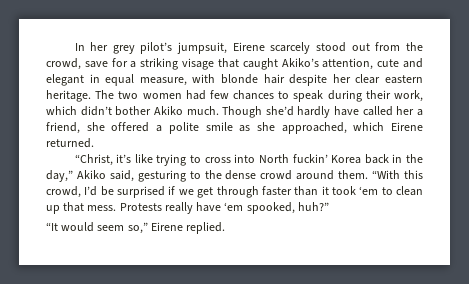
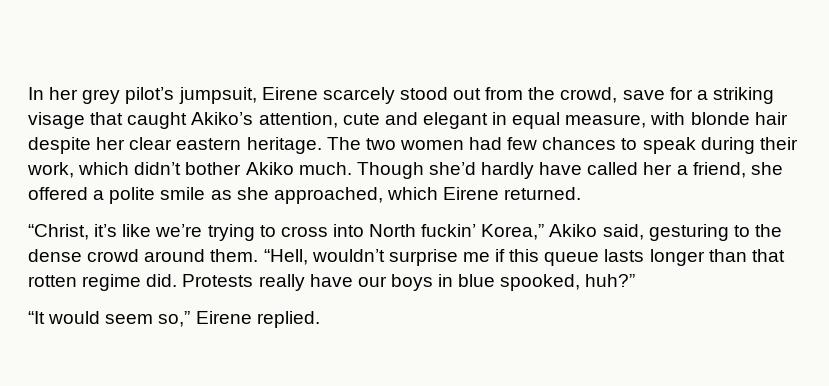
(153, 158) none -> [155,224,203,237] we’re
[331,154,424,164] [46,170,73,182] Korea back in the day,” -> [481,224,545,240] Korea,”
[372,170,423,179] [46,186,423,198] [46,202,244,214] “With this crowd, I’d be surprised if we get through faster than it took ‘em to clean up that mess. Protests really have ‘em -> [263,249,785,266] [28,274,496,291] “Hell, wouldn’t surprise me if this queue lasts longer than that rotten regime did. Protests really have our boys in blue

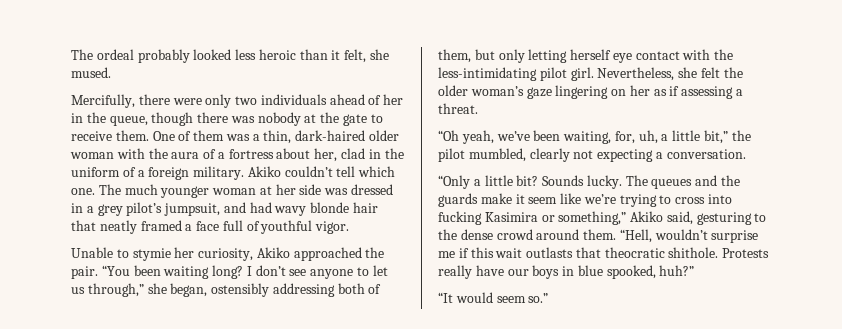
[28,87,774,104] [28,112,788,129] [28,137,798,154] [27,162,783,179] [28,187,582,204] [28,224,118,240] In her grey pilot’s jumpsuit, Eirene scarcely stood out from the crowd, save for a striking visage that caught Akiko’s attention, cute and elegant in equal measure, with blonde hair despite her clear eastern heritage. The two women had few chances to speak during their work, which didn’t bother Akiko much. Though she’d hardly have called her a friend, she offered a polite smile as she approached, which Eirene returned. // “Christ, it’s -> [71,49,390,63] [71,67,111,78] [71,94,404,108] [71,112,383,126] [71,130,400,144] [70,148,404,162] [71,166,396,180] [71,184,394,198] [71,202,379,216] [71,220,350,234] [71,247,385,261] [71,265,388,279] [71,283,382,297] [438,49,734,63] [438,67,743,81] [438,85,744,99] [438,103,478,114] [438,130,751,144] [438,148,746,162] [438,175,741,189] [438,193,558,207] The ordeal probably looked less heroic than it felt, she mused. // Mercifully, there were only two individuals ahead of her in the queue, though there was nobody at the gate to receive them. One of them was a thin, dark-haired older woman with the aura of a fortress about her, clad in the uniform of a foreign military. Akiko couldn’t tell which one. The much younger woman at her side was dressed in a grey pilot’s jumpsuit, and had wavy blonde hair that neatly framed a face full of youthful vigor. // Unable to stymie her curiosity, Akiko approached the pair. “You been waiting long? I don’t see anyone to let us through,” she began, ostensibly addressing both of them, but only letting herself eye contact with the less-intimidating pilot girl. Nevertheless, she felt the older woman’s gaze lingering on her as if assessing a threat. // “Oh yeah, we’ve been waiting, for, uh, a little bit,” the pilot mumbled, clearly not expecting a conversation. // “Only a little bit? Sounds lucky. The queues and the guards make it seem
[369,224,545,240] North fuckin’ Korea,” -> [438,211,627,225] fucking Kasimira or something,”
[544,249,785,266] [28,274,178,291] queue lasts longer than that rotten regime did. -> [495,247,719,258] wait outlasts that theocratic shithole.
[158,311,320,328] so,” Eirene replied. -> [528,293,549,303] so.”

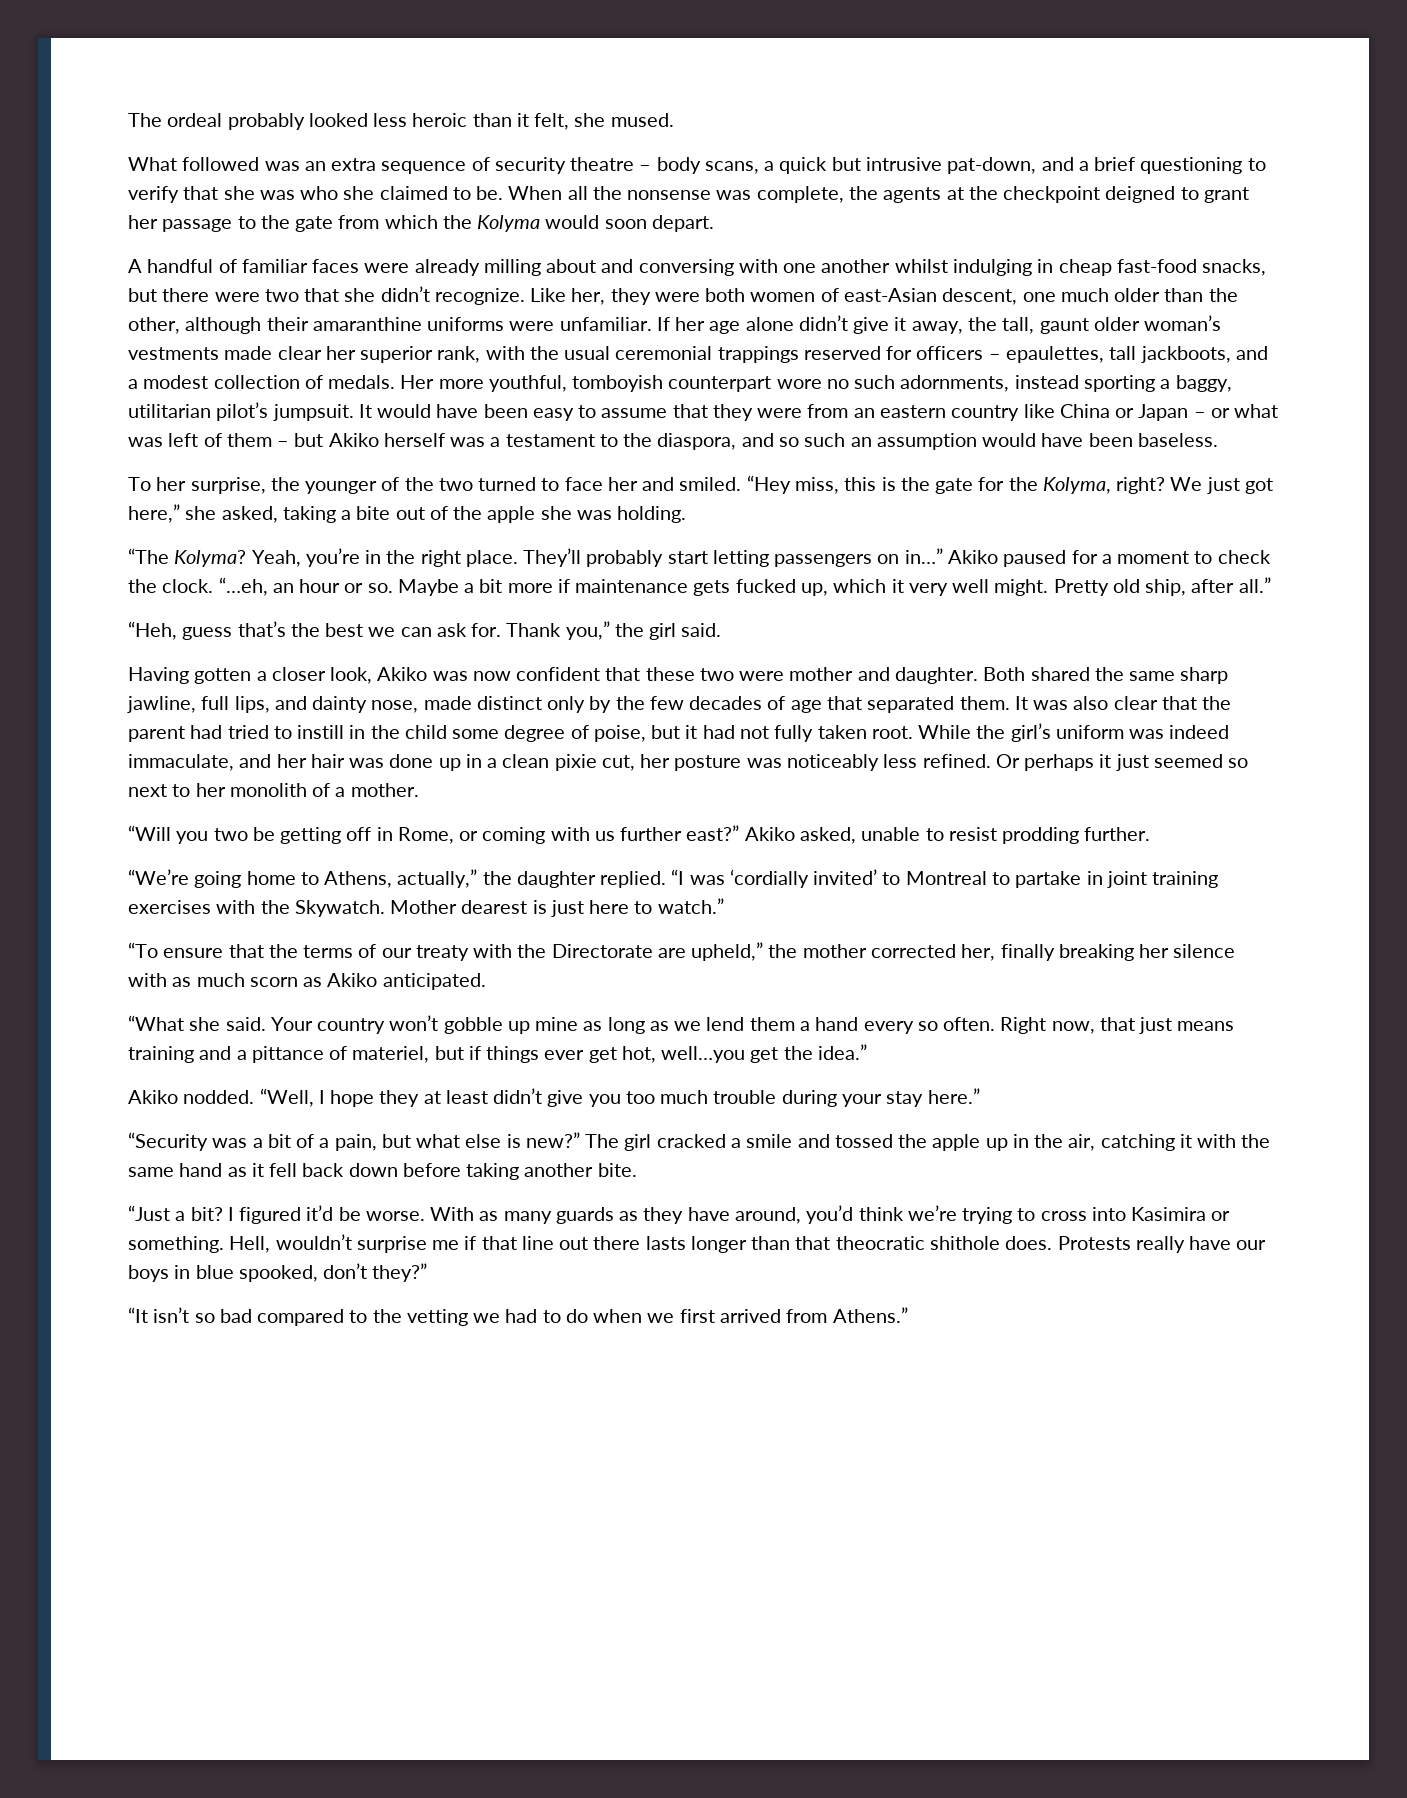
[71,94,404,108] [71,112,383,126] [71,130,400,144] [70,148,404,162] [71,166,396,180] [71,184,394,198] [71,202,379,216] [71,220,350,234] [71,247,385,261] [71,265,388,279] [71,283,382,297] [438,49,734,63] [438,67,743,81] [438,85,744,99] [438,103,478,114] [438,130,751,144] [438,148,746,162] [438,175,741,189] [438,193,582,207] Mercifully, there were only two individuals ahead of her in the queue, though there was nobody at the gate to receive them. One of them was a thin, dark-haired older woman with the aura of a fortress about her, clad in the uniform of a foreign military. Akiko couldn’t tell which one. The much younger woman at her side was dressed in a grey pilot’s jumpsuit, and had wavy blonde hair that neatly framed a face full of youthful vigor. // Unable to stymie her curiosity, Akiko approached the pair. “You been waiting long? I don’t see anyone to let us through,” she began, ostensibly addressing both of them, but only letting herself eye contact with the less-intimidating pilot girl. Nevertheless, she felt the older woman’s gaze lingering on her as if assessing a threat. // “Oh yeah, we’ve been waiting, for, uh, a little bit,” the pilot mumbled, clearly not expecting a conversation. // “Only a little bit? Sounds lucky. The queues and the guards make it seem like -> [128,157,1266,174] [128,186,1249,203] [128,215,714,232] [128,259,1267,276] [128,286,1238,305] [128,315,1222,334] [128,346,1268,363] [128,375,1232,392] [128,402,1279,421] [128,433,1218,450] [128,475,1273,494] [128,504,687,523] [128,548,1271,567] [128,577,1271,596] [128,621,722,640] [128,667,1229,684] [127,696,1232,713] [128,723,1230,742] [128,754,1249,771] [128,783,419,797] [128,825,1151,844] [128,869,1219,888] [128,898,724,917] [128,942,1236,961] [128,973,486,990] [128,1015,1235,1034] [128,1044,867,1063] [128,1088,980,1107] [128,1132,1271,1151] [128,1163,637,1180] [128,1205,904,1224] What followed was an extra sequence of security theatre – body scans, a quick but intrusive pat-down, and a brief questioning to verify that she was who she claimed to be. When all the nonsense was complete, the agents at the checkpoint deigned to grant her passage to the gate from which the Kolyma would soon depart. // A handful of familiar faces were already milling about and conversing with one another whilst indulging in cheap fast-food snacks, but there were two that she didn’t recognize. Like her, they were both women of east-Asian descent, one much older than the other, although their amaranthine uniforms were unfamiliar. If her age alone didn’t give it away, the tall, gaunt older woman’s vestments made clear her superior rank, with the usual ceremonial trappings reserved for officers – epaulettes, tall jackboots, and a modest collection of medals. Her more youthful, tomboyish counterpart wore no such adornments, instead sporting a baggy, utilitarian pilot’s jumpsuit. It would have been easy to assume that they were from an eastern country like China or Japan – or what was left of them – but Akiko herself was a testament to the diaspora, and so such an assumption would have been baseless. // To her surprise, the younger of the two turned to face her and smiled. “Hey miss, this is the gate for the Kolyma, right? We just got here,” she asked, taking a bite out of the apple she was holding. // “The Kolyma? Yeah, you’re in the right place. They’ll probably start letting passengers on in…” Akiko paused for a moment to check the clock. “…eh, an hour or so. Maybe a bit more if maintenance gets fucked up, which it very well might. Pretty old ship, after all.” // “Heh, guess that’s the best we can ask for. Thank you,” the girl said. // Having gotten a closer look, Akiko was now confident that these two were mother and daughter. Both shared the same sharp jawline, full lips, and dainty nose, made distinct only by the few decades of age that separated them. It was also clear that the parent had tried to instill in the child some degree of poise, but it had not fully taken root. While the girl’s uniform was indeed immaculate, and her hair was done up in a clean pixie cut, her posture was noticeably less refined. Or perhaps it just seemed so next to her monolith of a mother. // “Will you two be getting off in Rome, or coming with us further east?” Akiko asked, unable to resist prodding further. // “We’re going home to Athens, actually,” the daughter replied. “I was ‘cordially invited’ to Montreal to partake in joint training exercises with the Skywatch. Mother dearest is just here to watch.” // “To ensure that the terms of our treaty with the Directorate are upheld,” the mother corrected her, finally breaking her silence with as much scorn as Akiko anticipated. // “What she said. Your country won’t gobble up mine as long as we lend them a hand every so often. Right now, that just means training and a pittance of materiel, but if things ever get hot, well…you get the idea.” // Akiko nodded. “Well, I hope they at least didn’t give you too much trouble during your stay here.” // “Security was a bit of a pain, but what else is new?” The girl cracked a smile and tossed the apple up in the air, catching it with the same hand as it fell back down before taking another bite. // “Just a bit? I figured it’d be worse. With as many guards as they have around, you’d think
[438,211,482,225] fucking -> (1126, 1214) none
[558,211,767,225] [438,229,759,243] [438,247,719,258] something,” Akiko said, gesturing to the dense crowd around them. “Hell, wouldn’t surprise me if this wait outlasts that theocratic shithole. -> [128,1234,1053,1253] something. Hell, wouldn’t surprise me if that line out there lasts longer than that theocratic shithole does.
[659,265,695,276] huh?” -> [323,1263,428,1282] don’t they?”
[455,292,549,303] would seem so.” -> [153,1307,908,1326] isn’t so bad compared to the vetting we had to do when we first arrived from Athens.”

